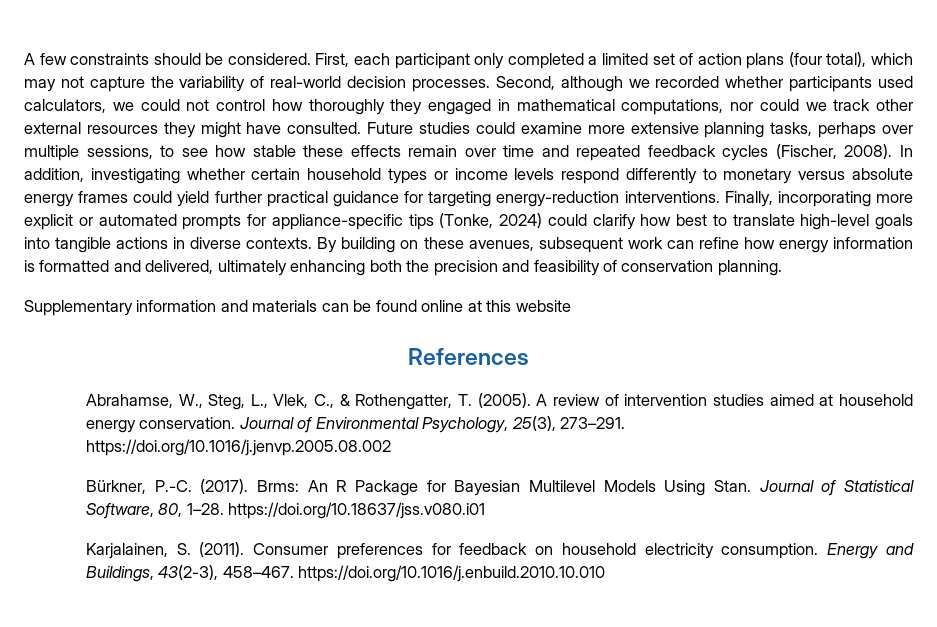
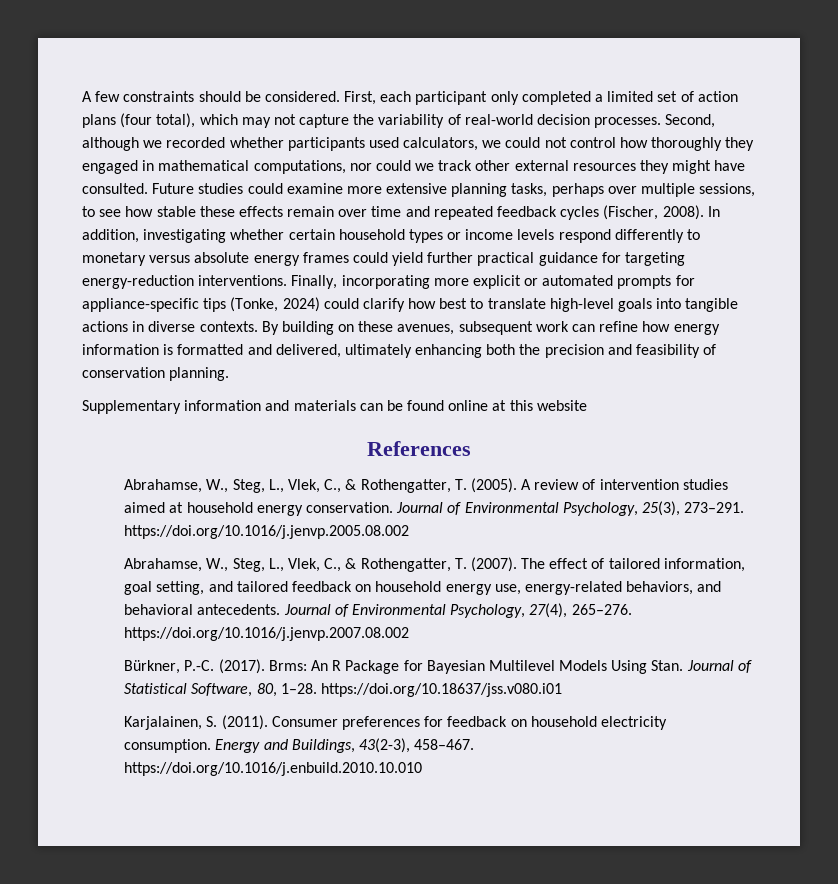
(391, 447) none -> [124,557,745,572] [124,581,722,595] [124,603,632,618] [124,627,410,641] // Abrahamse, W., Steg, L., Vlek, C., & Rothengatter, T. (2007). The effect of tailored information, goal setting, and tailored feedback on household energy use, energy-related behaviors, and behavioral antecedents. Journal of Environmental Psychology, 27(4), 265–276. https://doi.org/10.1016/j.jenvp.2007.08.002

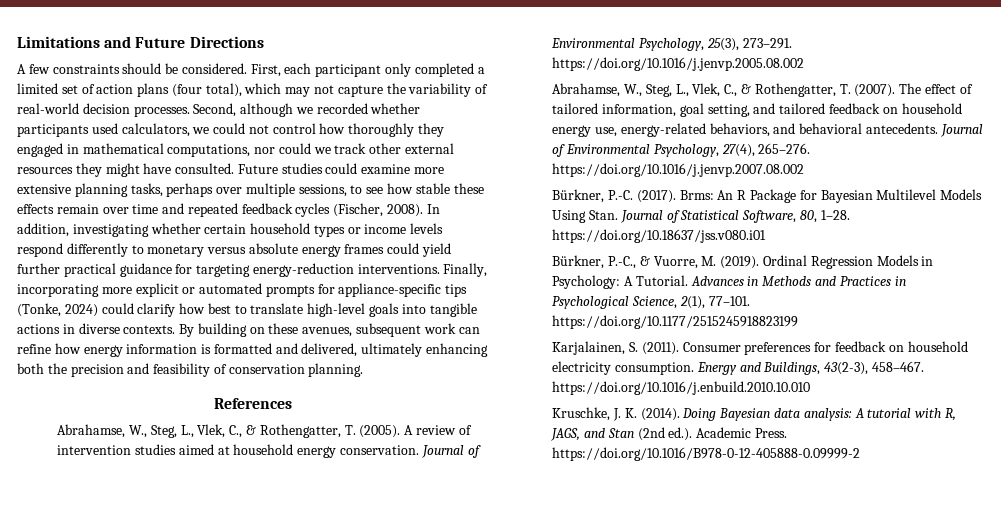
(82, 96) none -> [17,36,264,48] Limitations and Future Directions //
[82,400,587,414] // Supplementary information and materials can be found online at this website -> (364, 370) none
(562, 690) none -> [552,255,934,269] [552,275,906,289] [552,296,750,309] [552,315,799,329] // Bürkner, P.-C., & Vuorre, M. (2019). Ordinal Regression Models in Psychology: A Tutorial. Advances in Methods and Practices in Psychological Science, 2(1), 77–101. https://doi.org/10.1177/2515245918823199
(423, 769) none -> [552,407,956,421] [551,427,788,441] [552,447,861,461] // Kruschke, J. K. (2014). Doing Bayesian data analysis: A tutorial with R, JAGS, and Stan (2nd ed.). Academic Press. https://doi.org/10.1016/B978-0-12-405888-0.09999-2

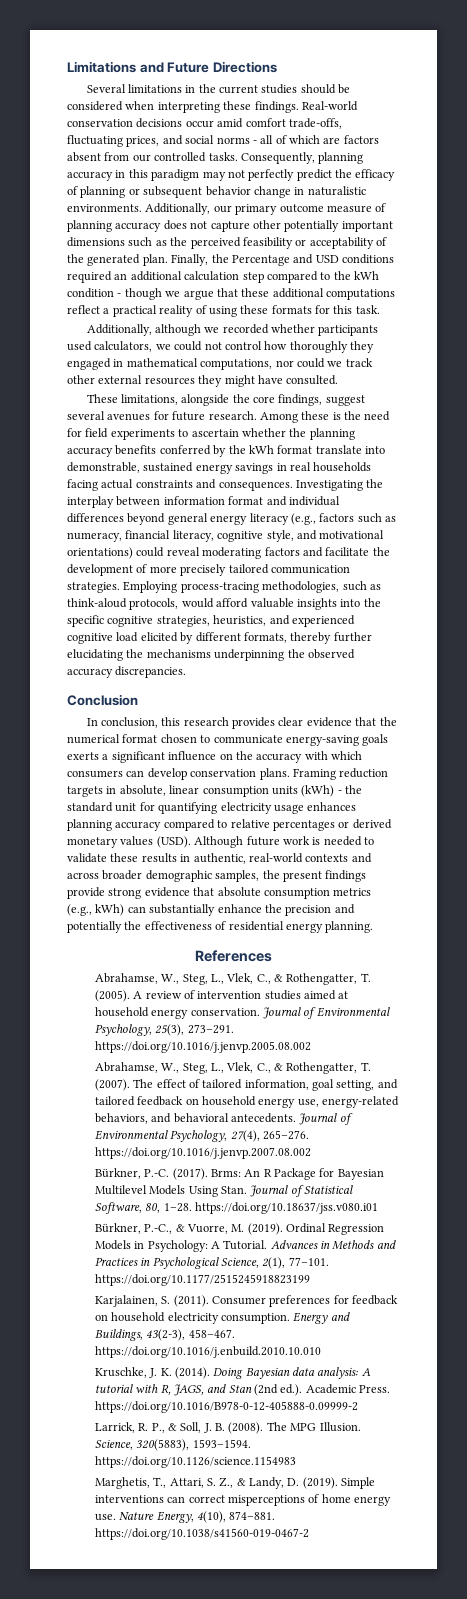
[17,63,485,77] [17,83,489,97] [17,103,237,117] A few constraints should be considered. First, each participant only completed a limited set of action plans (four total), which may not capture the variability of real-world decision processes. Second, -> [86,84,351,94] [67,101,358,113] [67,118,342,129] [67,135,379,147] [67,152,364,164] [67,169,396,181] [67,186,366,198] [67,203,387,215] [67,220,393,232] [67,237,387,249] [67,254,394,266] [67,271,379,283] [67,288,395,300] [67,305,380,317] [86,324,152,336] Several limitations in the current studies should be considered when interpreting these findings. Real‑world conservation decisions occur amid comfort trade‑offs, fluctuating prices, and social norms - all of which are factors absent from our controlled tasks. Consequently, planning accuracy in this paradigm may not perfectly predict the efficacy of planning or subsequent behavior change in naturalistic environments. Additionally, our primary outcome measure of planning accuracy does not capture other potentially important dimensions such as the perceived feasibility or acceptability of the generated plan. Finally, the Percentage and USD conditions required an additional calculation step compared to the kWh condition - though we argue that these additional computations reflect a practical reality of using these formats for this task. // Additionally,
[237,163,445,174] [17,183,484,197] [17,203,440,217] [17,223,444,237] [17,243,452,257] [17,263,488,277] [17,283,468,297] [17,303,477,317] [17,323,480,337] [17,343,489,357] [17,363,305,377] Future studies could examine more extensive planning tasks, perhaps over multiple sessions, to see how stable these effects remain over time and repeated feedback cycles (Fischer, 2008). In addition, investigating whether certain household types or income levels respond differently to monetary versus absolute energy frames could yield further practical guidance for targeting energy-reduction interventions. Finally, incorporating more explicit or automated prompts for appliance-specific tips (Tonke, 2024) could clarify how best to translate high-level goals into tangible actions in diverse contexts. By building on these avenues, subsequent work can refine how energy information is formatted and delivered, ultimately enhancing both the precision and feasibility of conservation -> [86,394,365,406] [67,411,391,423] [67,428,355,440] [67,445,385,457] [67,462,372,474] [67,479,384,491] [67,496,340,508] [67,513,396,525] [67,530,385,542] [67,547,390,559] [67,564,350,576] [67,581,381,593] [67,598,381,610] [67,615,355,627] [67,632,372,644] [67,649,355,661] [67,666,187,678] [67,694,138,706] [86,717,397,729] [67,734,389,746] [67,751,362,763] [67,768,389,780] [67,785,362,797] [67,802,357,814] [67,819,392,831] [67,836,374,848] [67,853,372,864] [67,870,367,882] [67,887,372,899] [67,904,355,916] [67,921,323,933] // These limitations, alongside the core findings, suggest several avenues for future research. Among these is the need for field experiments to ascertain whether the planning accuracy benefits conferred by the kWh format translate into demonstrable, sustained energy savings in real households facing actual constraints and consequences. Investigating the interplay between information format and individual differences beyond general energy literacy (e.g., factors such as numeracy, financial literacy, cognitive style, and motivational orientations) could reveal moderating factors and facilitate the development of more precisely tailored communication strategies. Employing process-tracing methodologies, such as think-aloud protocols, would afford valuable insights into the specific cognitive strategies, heuristics, and experienced cognitive load elicited by different formats, thereby further elucidating the mechanisms underpinning the observed accuracy discrepancies. // Conclusion // In conclusion, this research provides clear evidence that the numerical format chosen to communicate energy-saving goals exerts a significant influence on the accuracy with which consumers can develop conservation plans. Framing reduction targets in absolute, linear consumption units (kWh) - the standard unit for quantifying electricity usage enhances planning accuracy compared to relative percentages or derived monetary values (USD). Although future work is needed to validate these results in authentic, real-world contexts and across broader demographic samples, the present findings provide strong evidence that absolute consumption metrics (e.g., kWh) can substantially enhance the precision and potentially the effectiveness of residential energy
(861, 454) none -> [94,1422,361,1434] [94,1439,251,1451] [94,1456,296,1468] [94,1477,376,1489] [94,1494,392,1506] [94,1511,276,1523] [94,1528,309,1540] // Larrick, R. P., & Soll, J. B. (2008). The MPG Illusion. Science, 320(5883), 1593–1594. https://doi.org/10.1126/science.1154983 // Marghetis, T., Attari, S. Z., & Landy, D. (2019). Simple interventions can correct misperceptions of home energy use. Nature Energy, 4(10), 874–881. https://doi.org/10.1038/s41560-019-0467-2

